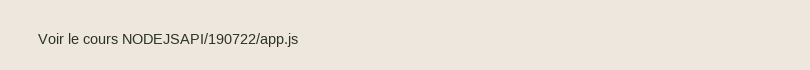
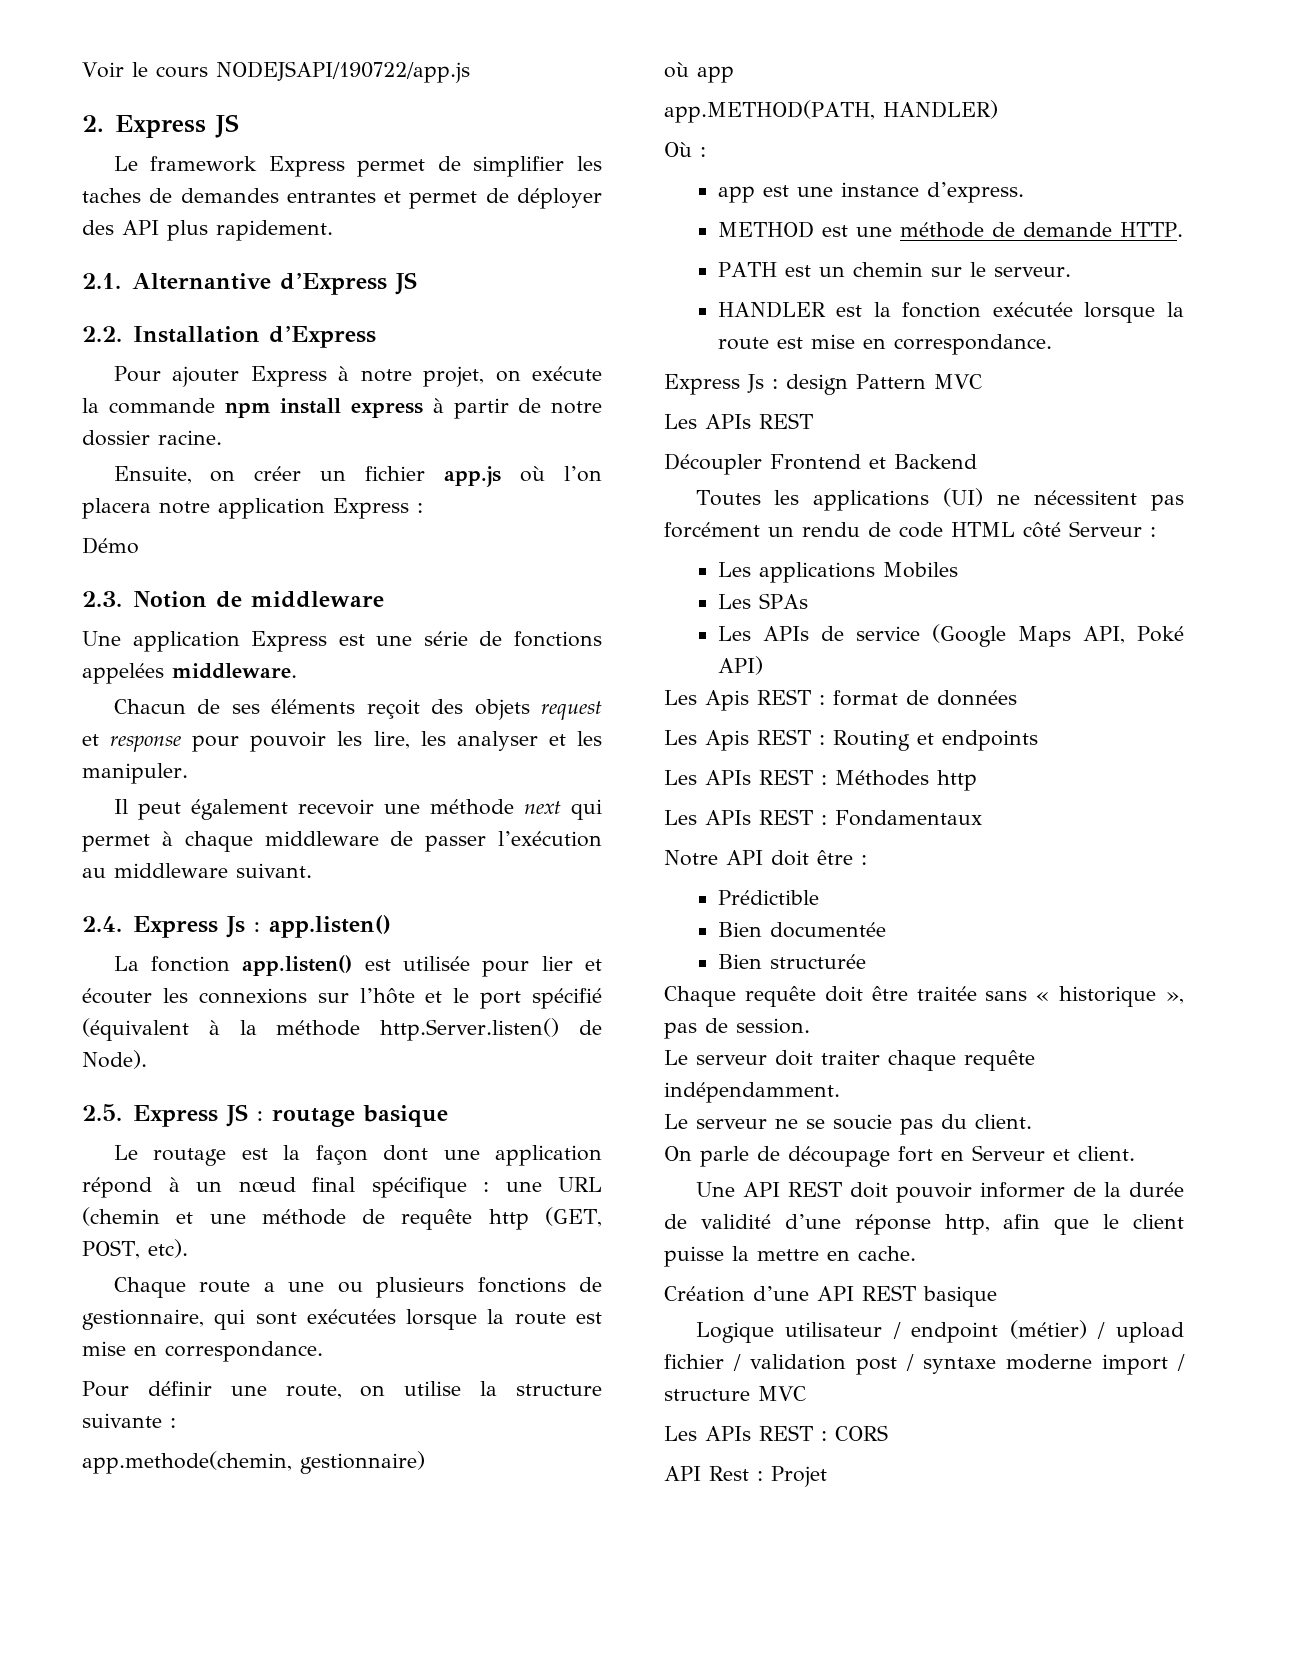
(298, 40) none -> [82,114,239,138] [113,156,602,177] [82,188,602,209] [82,220,333,241] [82,272,417,295] [82,326,376,348] [113,366,602,387] [82,398,602,419] [82,430,222,446] [113,466,602,487] [82,498,423,519] [82,537,139,554] [82,591,384,608] [82,631,602,652] [82,663,297,684] [113,699,602,720] [82,731,602,752] [82,763,188,784] [113,799,602,820] [82,831,602,852] [82,863,312,878] [82,915,391,938] [113,955,602,977] [82,988,602,1009] [82,1018,602,1041] [82,1050,147,1069] [82,1104,448,1127] [113,1145,602,1166] [82,1177,602,1198] [82,1207,603,1230] [82,1239,188,1259] [113,1277,602,1298] [82,1309,602,1330] [82,1341,323,1362] [82,1381,602,1399] [82,1413,176,1428] [82,1451,425,1474] [664,62,734,83] [664,100,998,123] [664,142,706,157] [717,182,1024,203] [717,221,1183,238] [717,262,1071,277] [717,301,1184,323] [717,334,1052,355] [664,374,982,395] [664,413,813,429] [664,453,977,475] [695,488,1184,511] [664,521,1156,538] [717,562,958,583] [717,593,808,609] [717,624,1185,647] [717,656,763,675] [664,689,1017,711] [664,729,1038,751] [664,769,977,791] [664,809,982,826] [664,850,867,866] [717,890,819,905] [717,922,886,938] [717,954,866,969] [664,986,1184,1007] [664,1018,810,1039] [664,1050,1035,1071] [664,1082,840,1103] [664,1114,1032,1135] [664,1145,1135,1167] [695,1181,1184,1203] [664,1214,1184,1235] [664,1246,916,1267] [664,1285,997,1307] [695,1320,1184,1343] [664,1354,1185,1375] [664,1386,806,1401] [664,1425,888,1441] [664,1466,827,1487] // 2. Express JS // Le framework Express permet de simplifier les taches de demandes entrantes et permet de déployer des API plus rapidement. // 2.1. Alternantive d’Express JS // 2.2. Installation d’Express // Pour ajouter Express à notre projet, on exécute la commande npm install express à partir de notre dossier racine. // Ensuite, on créer un fichier app.js où l’on placera notre application Express : // Démo // 2.3. Notion de middleware // Une application Express est une série de fonctions appelées middleware. // Chacun de ses éléments reçoit des objets request et response pour pouvoir les lire, les analyser et les manipuler. // Il peut également recevoir une méthode next qui permet à chaque middleware de passer l’exécution au middleware suivant. // 2.4. Express Js : app.listen() // La fonction app.listen() est utilisée pour lier et écouter les connexions sur l’hôte et le port spécifié (équivalent à la méthode http.Server.listen() de Node). // 2.5. Express JS : routage basique // Le routage est la façon dont une application répond à un nœud final spécifique : une URL (chemin et une méthode de requête http (GET, POST, etc). // Chaque route a une ou plusieurs fonctions de gestionnaire, qui sont exécutées lorsque la route est mise en correspondance. // Pour définir une route, on utilise la structure suivante : // app.methode(chemin, gestionnaire) // où app // app.METHOD(PATH, HANDLER) // Où : // app est une instance d’express. // METHOD est une méthode de demande HTTP. // PATH est un chemin sur le serveur. // HANDLER est la fonction exécutée lorsque la route est mise en correspondance. // Express Js : design Pattern MVC // Les APIs REST // Découpler Frontend et Backend // Toutes les applications (UI) ne nécessitent pas forcément un rendu de code HTML côté Serveur : // Les applications Mobiles // Les SPAs // Les APIs de service (Google Maps API, Poké API) // Les Apis REST : format de données // Les Apis REST : Routing et endpoints // Les APIs REST : Méthodes http // Les APIs REST : Fondamentaux // Notre API doit être : // Prédictible // Bien documentée // Bien structurée // Chaque requête doit être traitée sans « historique », pas de session. // Le serveur doit traiter chaque requête indépendamment. // Le serveur ne se soucie pas du client. // On parle de découpage fort en Serveur et client. // Une API REST doit pouvoir informer de la durée de validité d’une réponse http, afin que le client puisse la mettre en cache. // Création d’une API REST basique // Logique utilisateur / endpoint (métier) / upload fichier / validation post / syntaxe moderne import / structure MVC // Les APIs REST : CORS // API Rest : Projet

